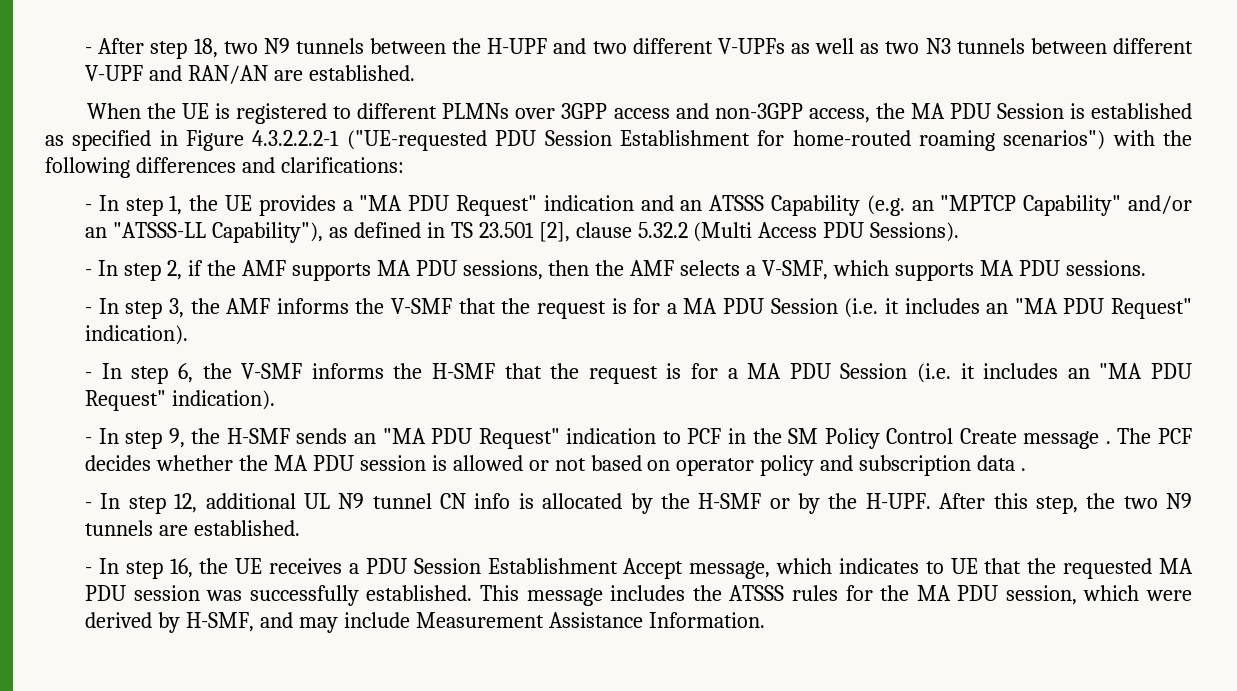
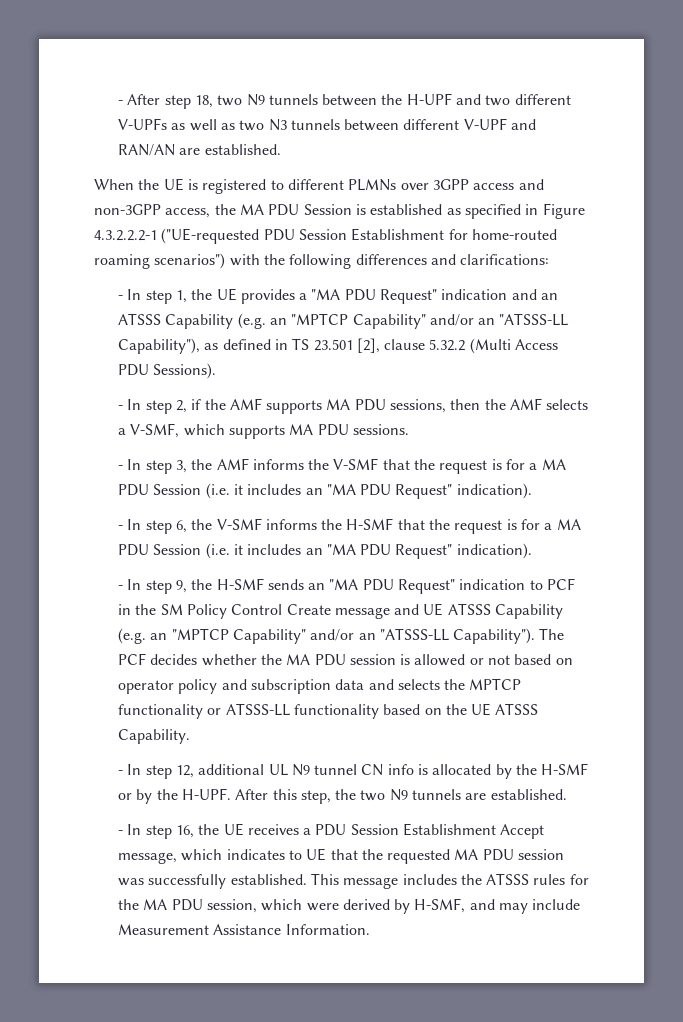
[1105,441,1111,444] . -> [394,603,564,619] [117,628,536,644] and UE ATSSS Capability (e.g. an "MPTCP Capability" and/or an "ATSSS-LL Capability").
[1021,468,1027,471] . -> [368,678,522,690] [117,703,539,719] [117,729,190,744] and selects the MPTCP functionality or ATSSS-LL functionality based on the UE ATSSS Capability.

